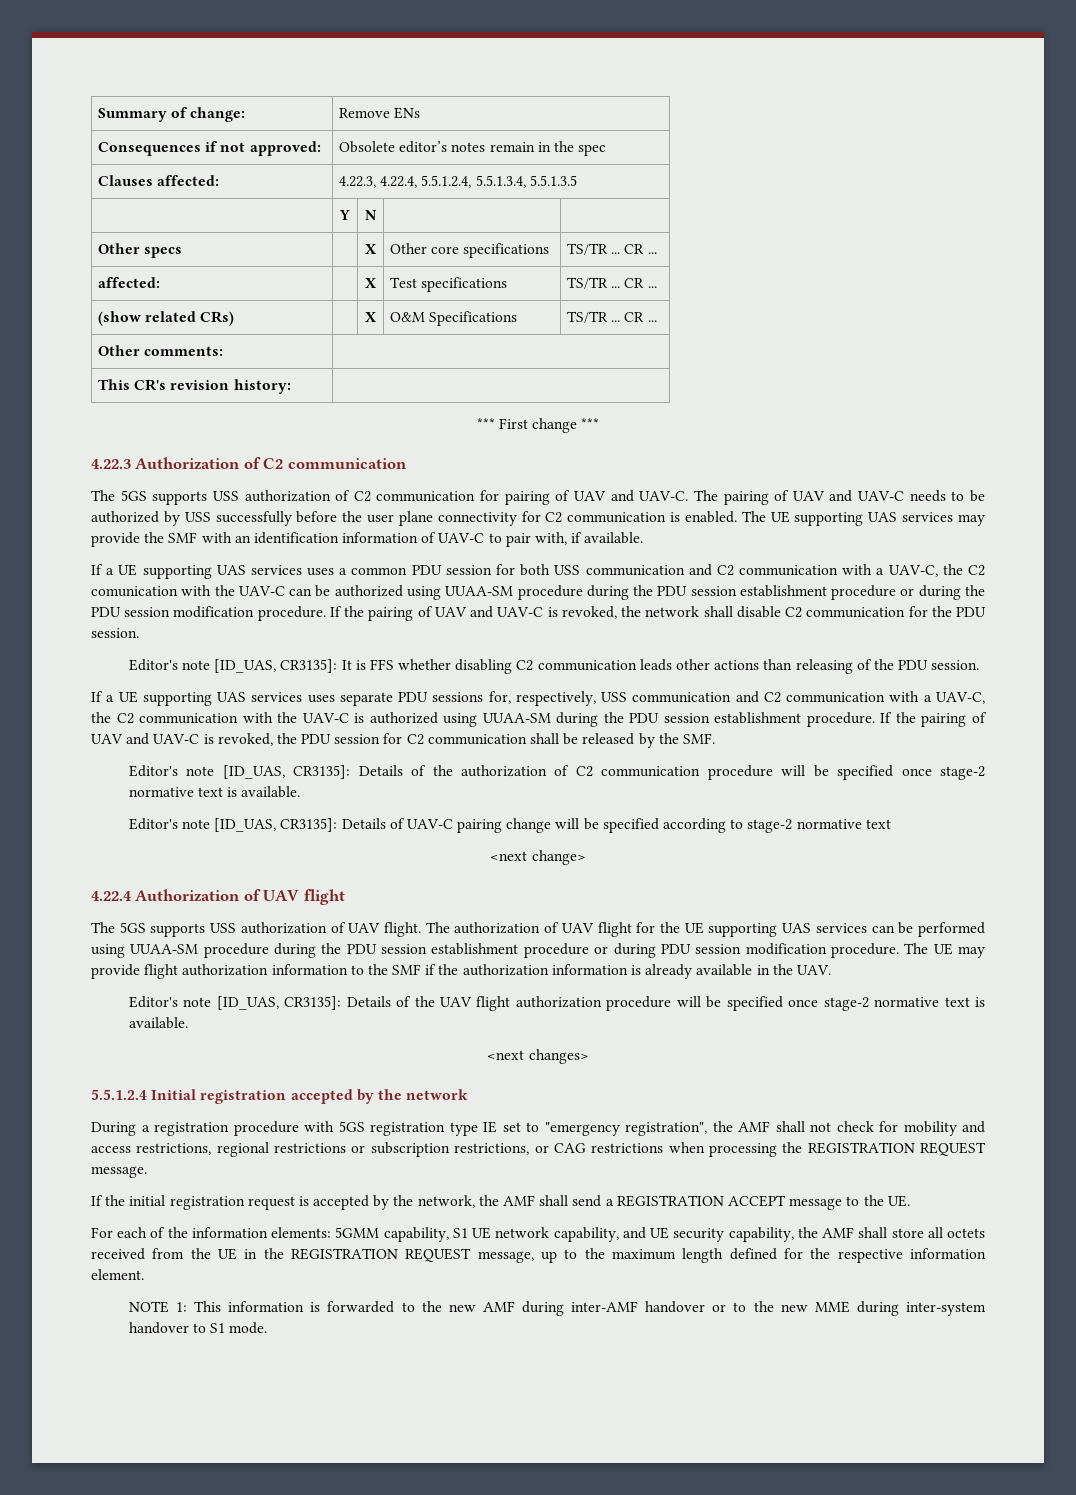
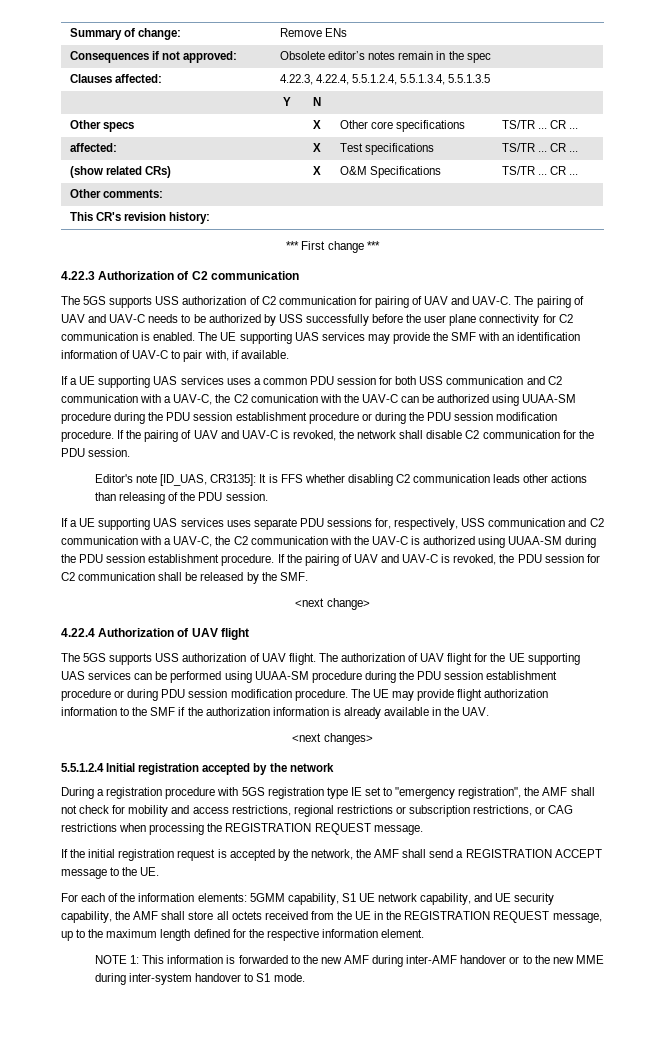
[128,765,985,780] [128,786,301,798] [128,818,891,833] // Editor's note [ID_UAS, CR3135]: Details of the authorization of C2 communication procedure will be specified once stage-2 normative text is available. // Editor's note [ID_UAS, CR3135]: Details of UAV-C pairing change will be specified according to stage-2 normative text -> (308, 576) none
[128,996,985,1011] [128,1017,188,1029] // Editor's note [ID_UAS, CR3135]: Details of the UAV flight authorization procedure will be specified once stage-2 normative text is available. -> (490, 711) none

